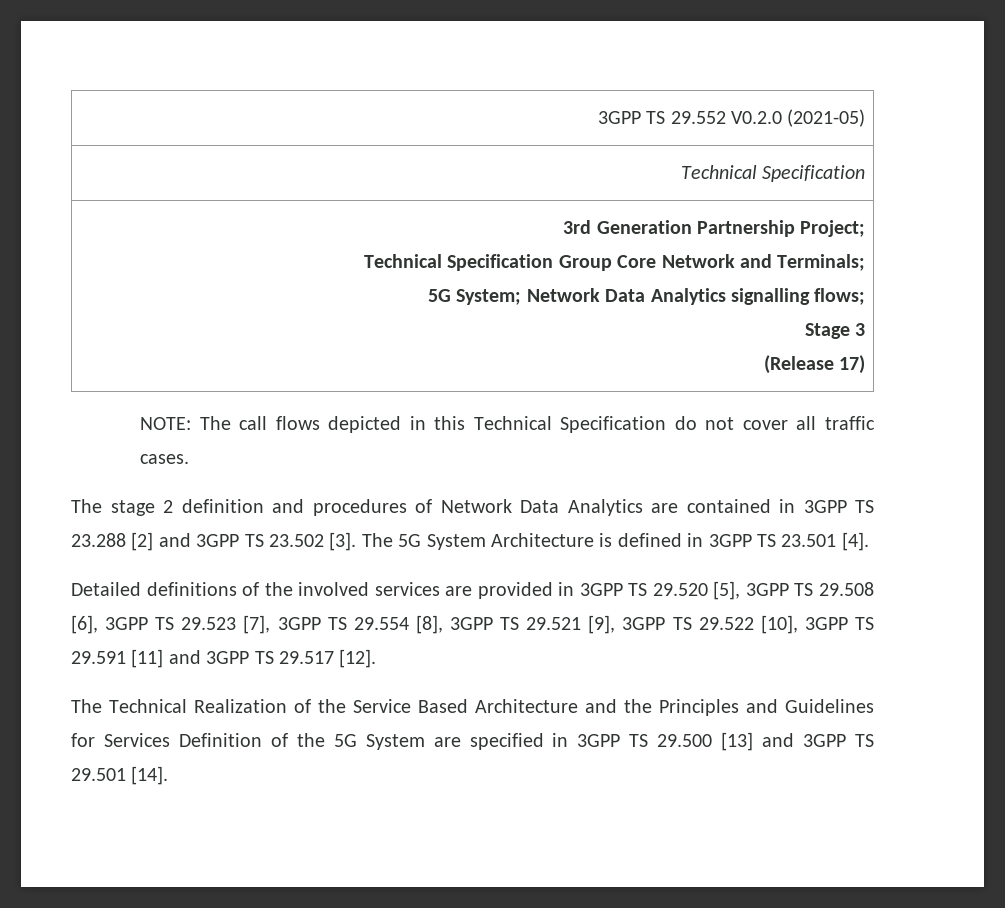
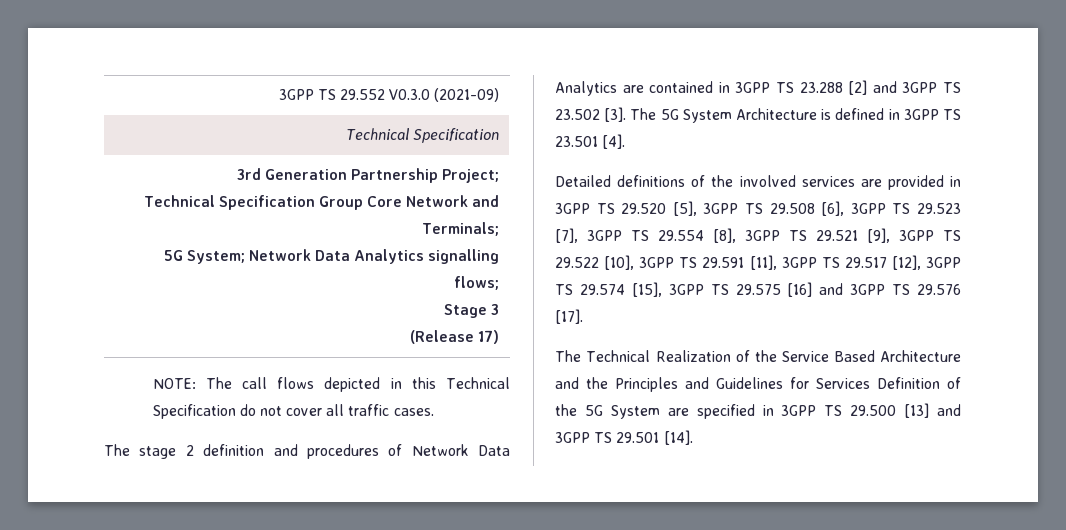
[730,109,866,127] V0.2.0 (2021-05) -> [389,88,500,102] V0.3.0 (2021-09)
[131,649,377,668] [11] and 3GPP TS 29.517 [12]. -> [749,255,961,270] [555,282,961,297] [555,309,583,324] [11], 3GPP TS 29.517 [12], 3GPP TS 29.574 [15], 3GPP TS 29.575 [16] and 3GPP TS 29.576 [17].

